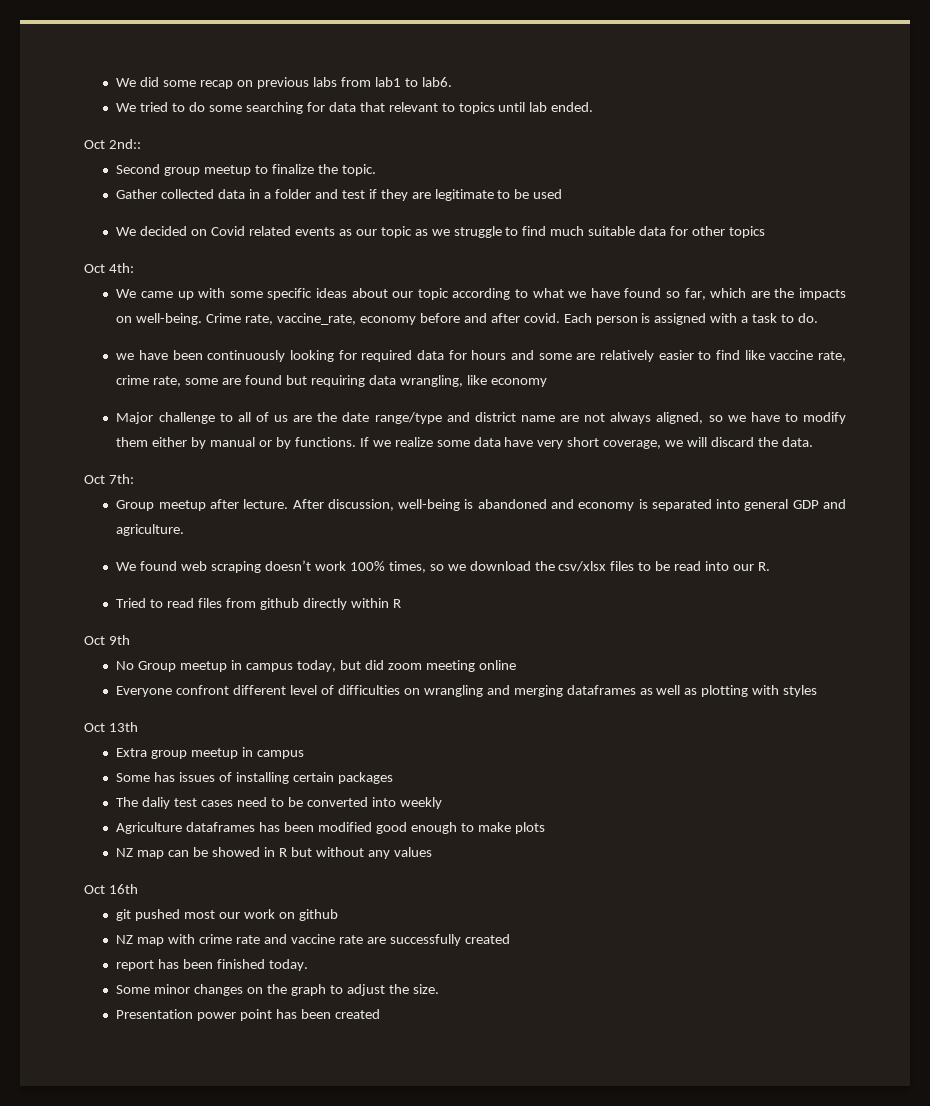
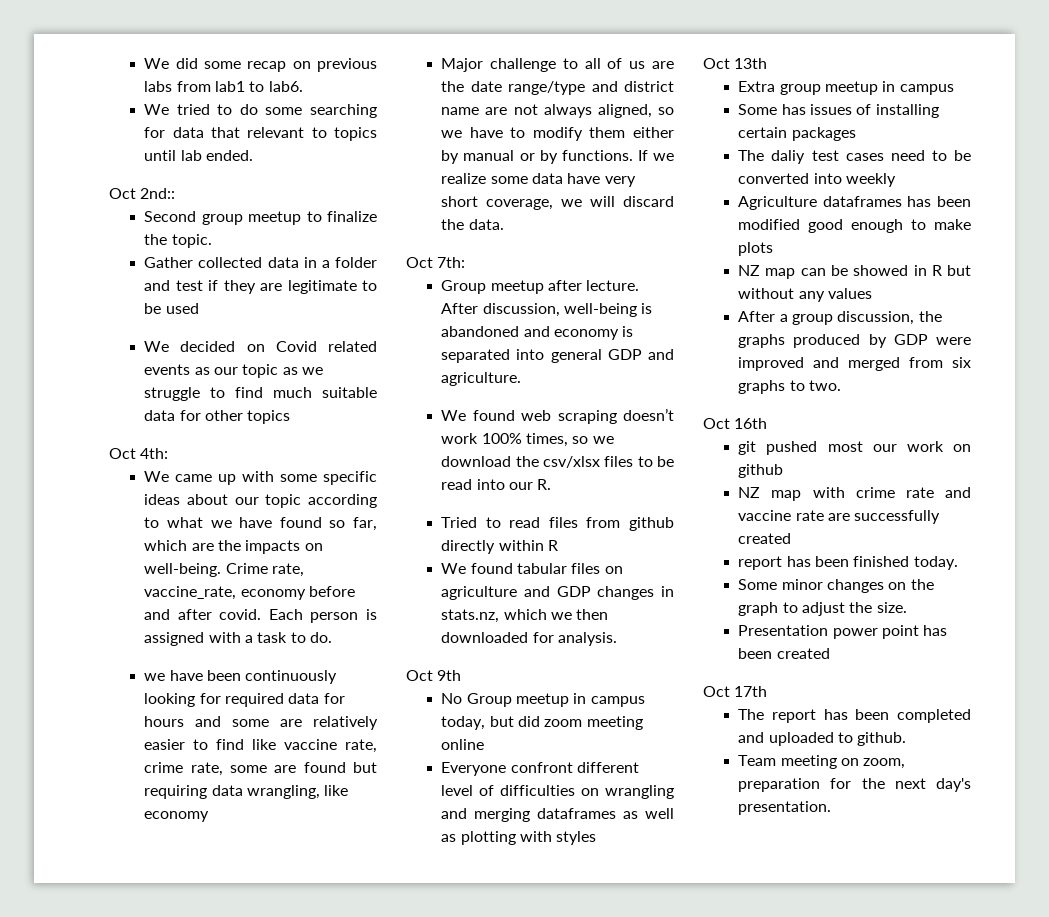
(401, 603) none -> [441,563,623,574] [441,586,674,600] [441,609,609,623] [441,632,617,646] // We found tabular files on agriculture and GDP changes in stats.nz, which we then downloaded for analysis.
(432, 852) none -> [738,311,942,325] [738,334,971,348] [738,357,971,371] [738,380,841,394] // After a group discussion, the graphs produced by GDP were improved and merged from six graphs to two.
(381, 1014) none -> [703,686,768,697] [738,709,971,723] [738,732,907,746] [738,755,906,769] [738,778,971,792] [738,801,832,815] // Oct 17th // The report has been completed and uploaded to github. // Team meeting on zoom, preparation for the next day's presentation.

